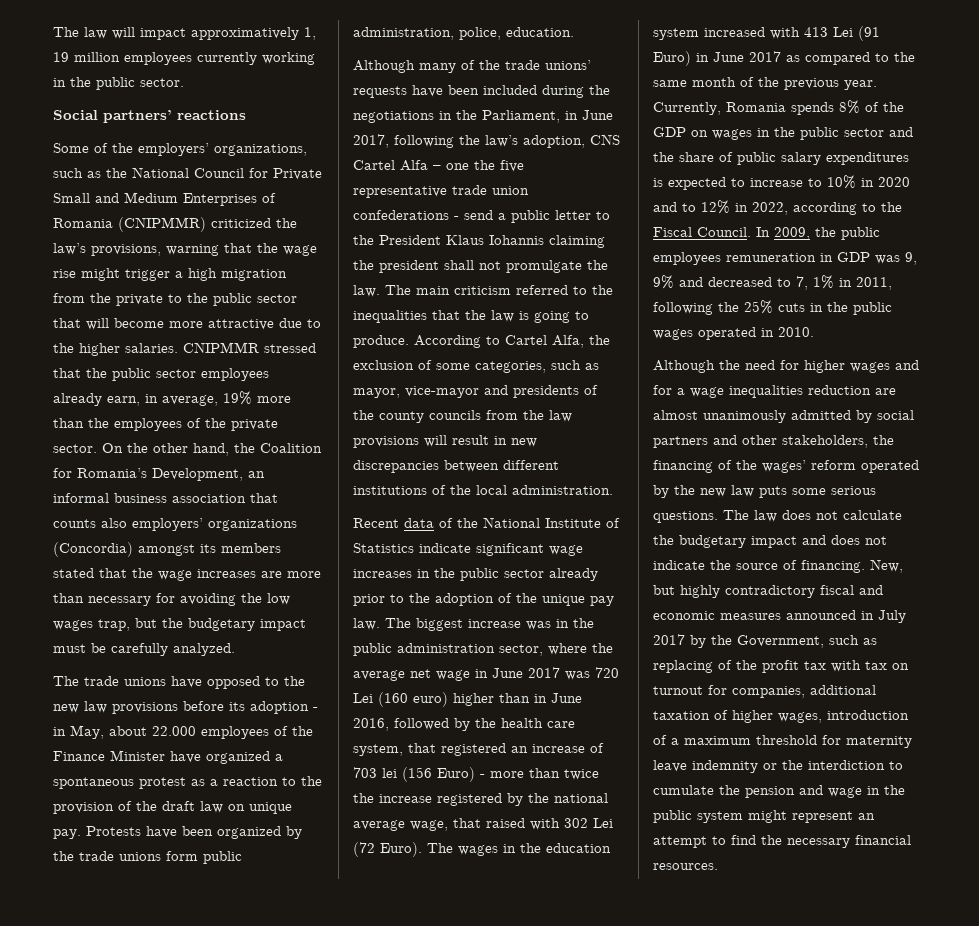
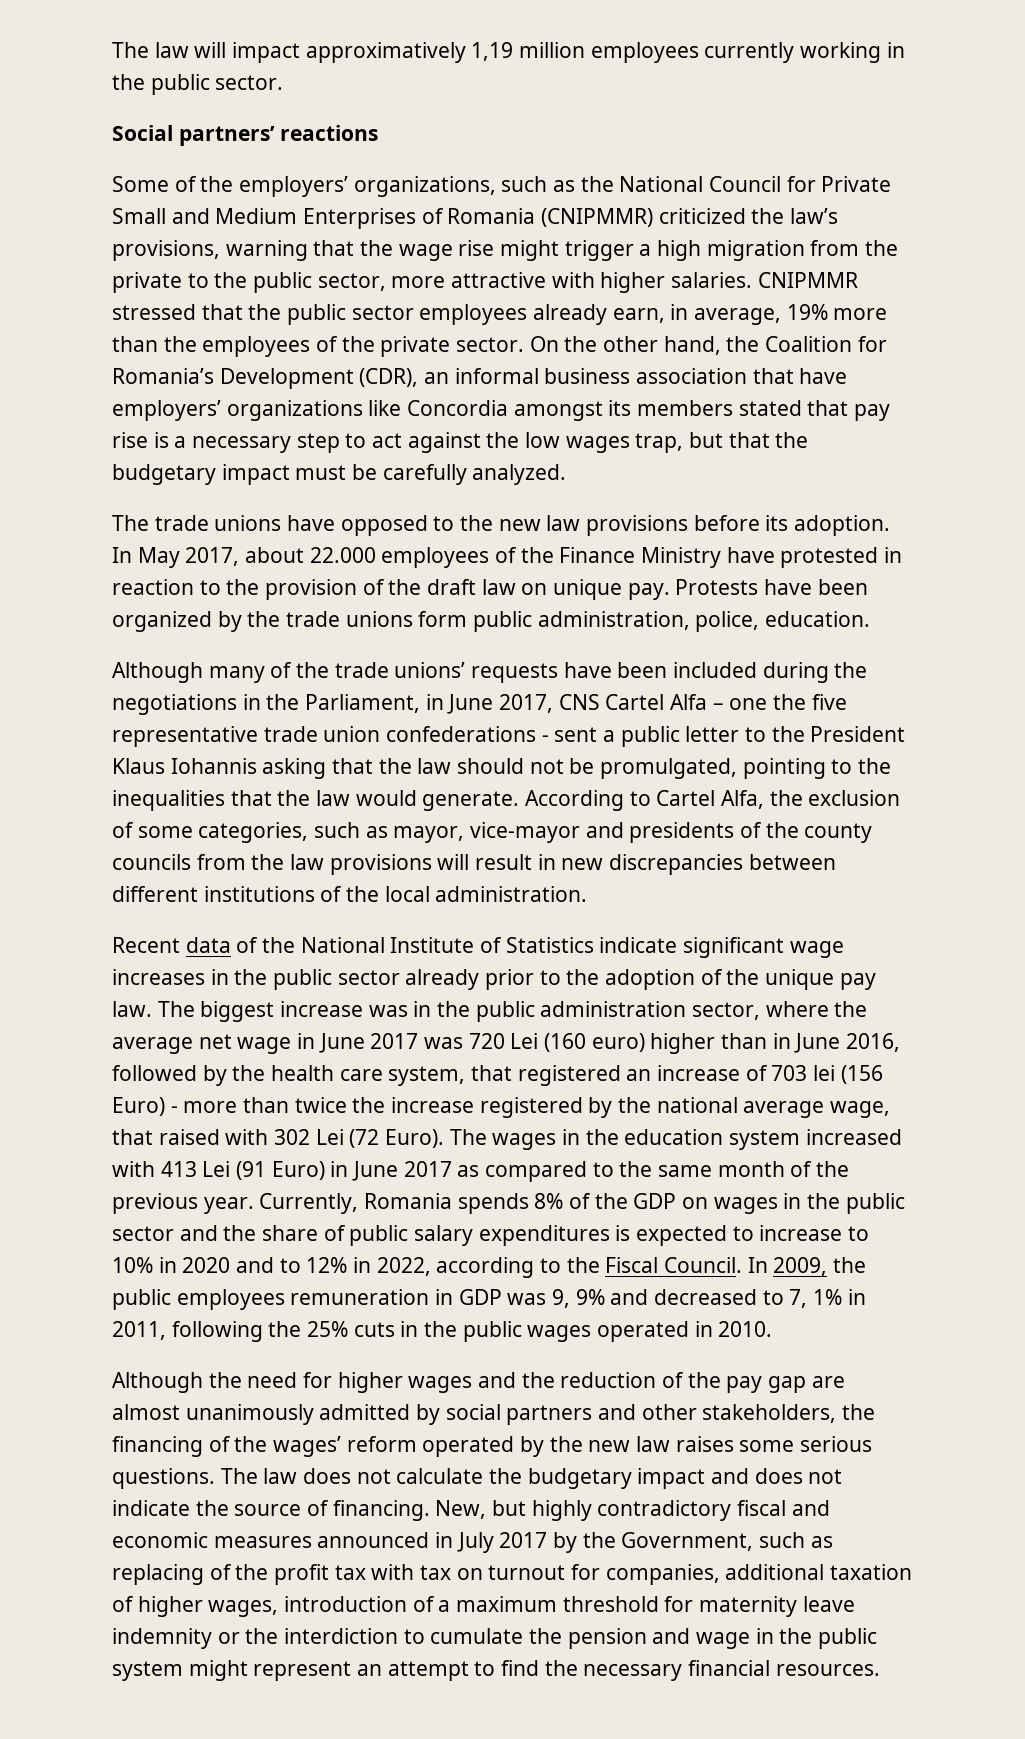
[304,27,316,40] [53,52,69,62] 1, 19 -> [471,42,514,61] 1,19
[257,294,297,303] [53,318,321,330] [53,343,74,353] sector that will become more attractive due to the -> [317,272,595,291] sector, more attractive with
[152,468,243,481] Development, -> [219,368,419,389] Development (CDR),
[53,518,297,531] [53,542,133,557] counts also employers’ organizations (Concordia) -> [799,368,848,384] [112,400,509,421] have employers’ organizations like Concordia
[132,568,321,581] [53,593,236,606] the wage increases are more than necessary for avoiding -> [854,404,891,421] [112,432,481,453] pay rise is a necessary step to act against
(157, 623) none -> [728,432,770,448] that
[250,701,318,714] [53,725,104,739] adoption - in May, -> [794,515,891,536] [112,547,240,568] adoption. In May 2017,
[110,750,283,764] [53,777,218,789] Minister have organized a spontaneous protest as a -> [641,547,903,568] Ministry have protested in
[394,135,585,148] following the law’s adoption, -> (554, 703) none
[464,210,493,220] send -> [554,727,598,742] sent
[549,235,605,248] [353,260,608,273] [353,285,568,297] claiming the president shall not promulgate the law. The main criticism referred -> [262,758,826,779] asking that the law should not be promulgated, pointing
[519,311,589,323] [353,335,409,348] is going to produce. -> [355,790,520,811] would generate.
[653,385,871,398] for a wage inequalities reduction -> [521,1372,807,1393] the reduction of the pay gap
[759,486,787,498] puts -> [675,1436,734,1452] raises

